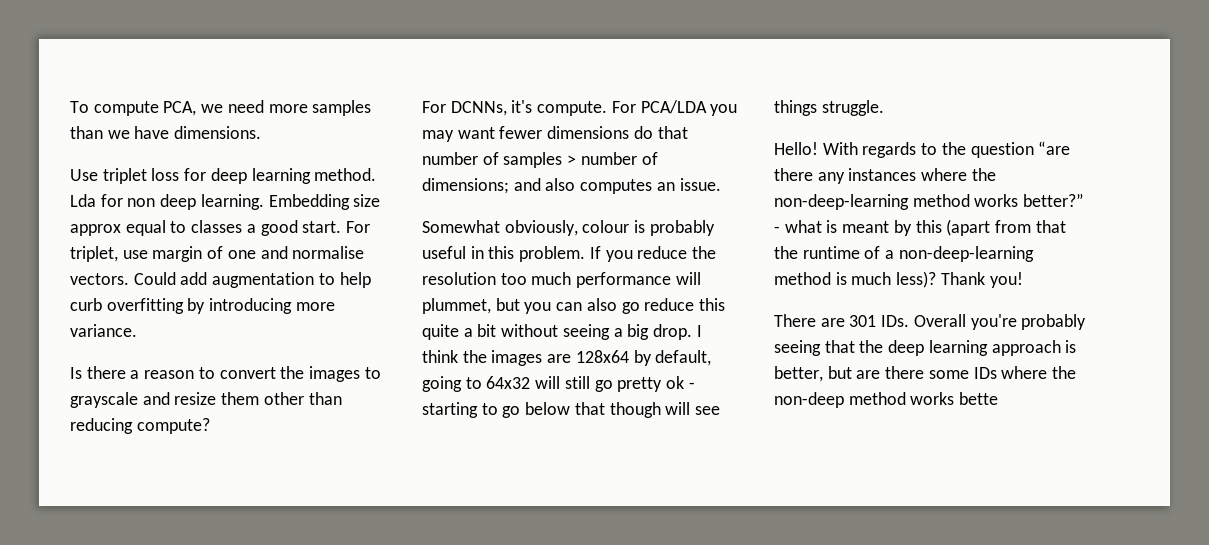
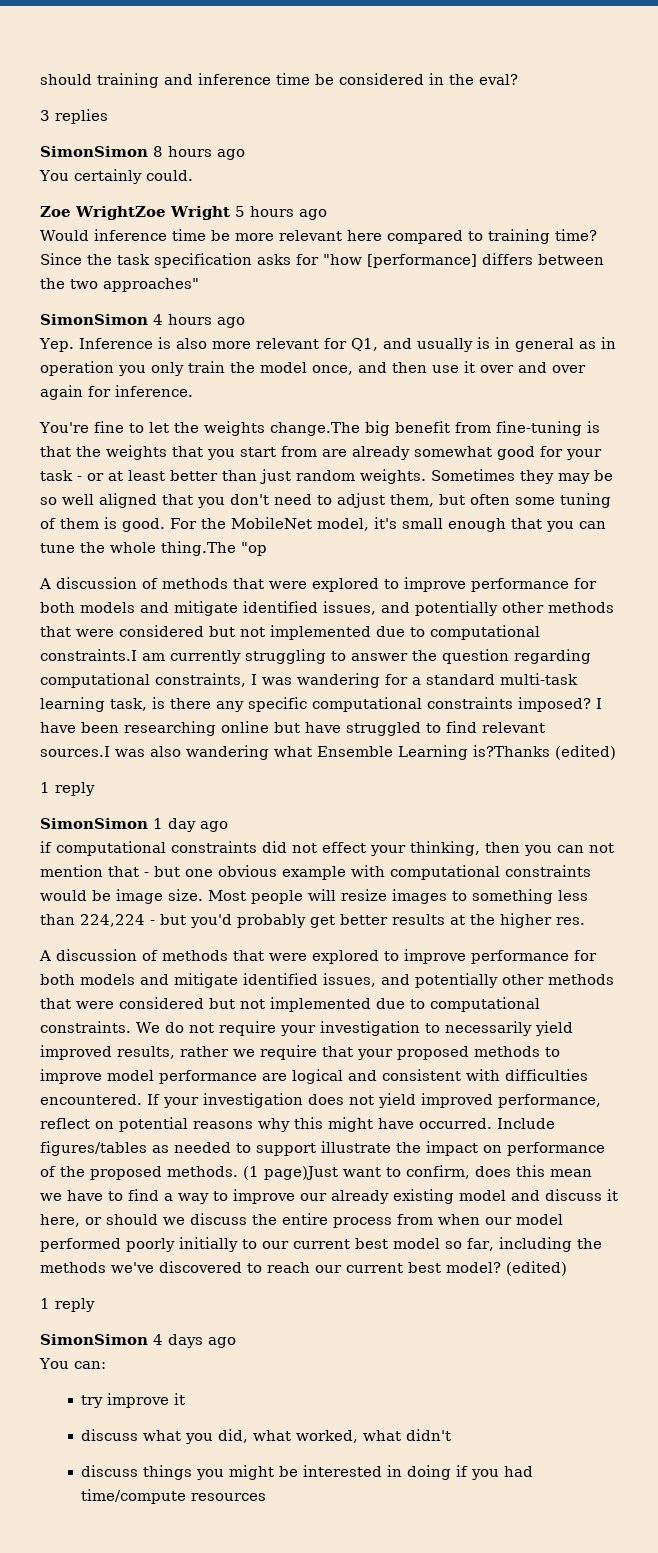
[70,100,372,116] [70,126,262,139] [70,168,377,184] [70,194,381,210] [70,220,371,236] [70,246,365,262] [70,272,371,288] [70,298,335,314] [70,324,137,337] [70,366,381,382] [70,392,342,408] [70,418,210,434] [422,100,738,116] [422,126,688,142] [422,152,658,168] [422,178,721,194] [422,220,715,236] [422,246,717,262] [422,272,701,288] [422,298,726,314] [422,324,702,340] [422,350,712,366] [422,376,695,392] [422,402,721,418] [774,100,884,116] [774,141,1071,158] [774,168,996,184] [774,193,1085,210] [774,219,1066,236] [774,246,1034,262] [774,271,1023,288] [774,314,1087,330] [774,340,1077,356] [774,366,1077,382] [774,392,999,408] To compute PCA, we need more samples than we have dimensions. // Use triplet loss for deep learning method. Lda for non deep learning. Embedding size approx equal to classes a good start. For triplet, use margin of one and normalise vectors. Could add augmentation to help curb overfitting by introducing more variance. // Is there a reason to convert the images to grayscale and resize them other than reducing compute? // For DCNNs, it's compute. For PCA/LDA you may want fewer dimensions do that number of samples > number of dimensions; and also computes an issue. // Somewhat obviously, colour is probably useful in this problem. If you reduce the resolution too much performance will plummet, but you can also go reduce this quite a bit without seeing a big drop. I think the images are 128x64 by default, going to 64x32 will still go pretty ok - starting to go below that though will see things struggle. // Hello! With regards to the question “are there any instances where the non-deep-learning method works better?” - what is meant by this (apart from that the runtime of a non-deep-learning method is much less)? Thank you! // There are 301 IDs. Overall you're probably seeing that the deep learning approach is better, but are there some IDs where the non-deep method works bette -> [40,73,518,88] [40,109,108,124] [40,146,245,160] [39,169,193,184] [40,206,327,220] [40,229,597,244] [40,253,604,268] [40,278,199,292] [40,314,245,328] [39,337,616,352] [40,361,586,376] [40,385,193,400] [39,421,600,436] [40,445,602,460] [40,469,613,484] [40,493,611,508] [40,517,606,532] [40,541,267,556] [39,577,597,592] [40,601,614,616] [40,625,540,640] [40,649,591,664] [40,673,578,688] [40,697,602,712] [40,721,545,736] [40,745,616,760] [40,782,95,796] [40,818,228,832] [40,841,614,856] [40,865,591,880] [40,889,588,904] [40,913,585,928] [39,949,597,964] [40,973,614,988] [40,997,540,1012] [40,1021,573,1036] [40,1045,560,1060] [40,1069,588,1084] [40,1093,601,1108] [40,1117,555,1132] [40,1141,605,1156] [40,1165,592,1180] [40,1189,618,1204] [40,1213,563,1228] [40,1237,602,1252] [40,1261,567,1276] [40,1298,95,1312] [40,1334,236,1348] [39,1358,106,1369] [81,1393,186,1408] [81,1429,452,1444] [81,1465,534,1480] [81,1489,267,1504] should training and inference time be considered in the eval? // 3 replies // SimonSimon 8 hours ago // You certainly could. // Zoe WrightZoe Wright 5 hours ago // Would inference time be more relevant here compared to training time? Since the task specification asks for "how [performance] differs between the two approaches" // SimonSimon 4 hours ago // Yep. Inference is also more relevant for Q1, and usually is in general as in operation you only train the model once, and then use it over and over again for inference. // You're fine to let the weights change.The big benefit from fine-tuning is that the weights that you start from are already somewhat good for your task - or at least better than just random weights. Sometimes they may be so well aligned that you don't need to adjust them, but often some tuning of them is good. For the MobileNet model, it's small enough that you can tune the whole thing.The "op // A discussion of methods that were explored to improve performance for both models and mitigate identified issues, and potentially other methods that were considered but not implemented due to computational constraints.I am currently struggling to answer the question regarding computational constraints, I was wandering for a standard multi-task learning task, is there any specific computational constraints imposed? I have been researching online but have struggled to find relevant sources.I was also wandering what Ensemble Learning is?Thanks (edited) // 1 reply // SimonSimon 1 day ago // if computational constraints did not effect your thinking, then you can not mention that - but one obvious example with computational constraints would be image size. Most people will resize images to something less than 224,224 - but you'd probably get better results at the higher res. // A discussion of methods that were explored to improve performance for both models and mitigate identified issues, and potentially other methods that were considered but not implemented due to computational constraints. We do not require your investigation to necessarily yield improved results, rather we require that your proposed methods to improve model performance are logical and consistent with difficulties encountered. If your investigation does not yield improved performance, reflect on potential reasons why this might have occurred. Include figures/tables as needed to support illustrate the impact on performance of the proposed methods. (1 page)Just want to confirm, does this mean we have to find a way to improve our already existing model and discuss it here, or should we discuss the entire process from when our model performed poorly initially to our current best model so far, including the methods we've discovered to reach our current best model? (edited) // 1 reply // SimonSimon 4 days ago // You can: // try improve it // discuss what you did, what worked, what didn't // discuss things you might be interested in doing if you had time/compute resources

